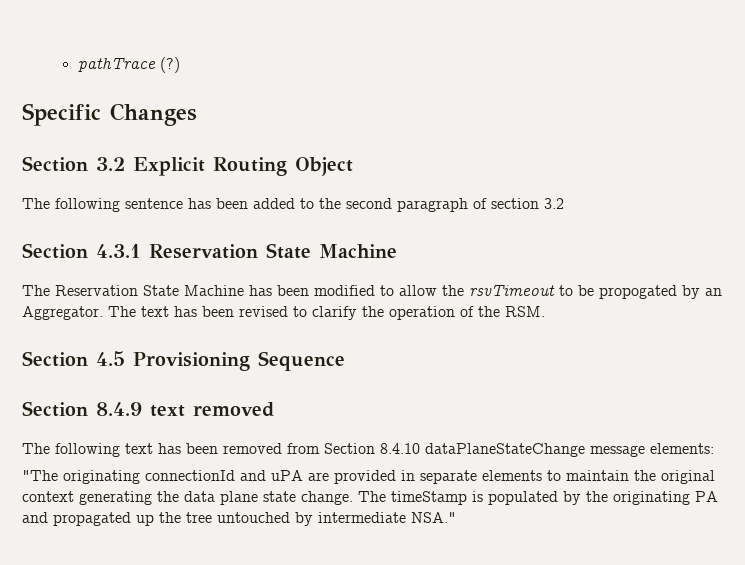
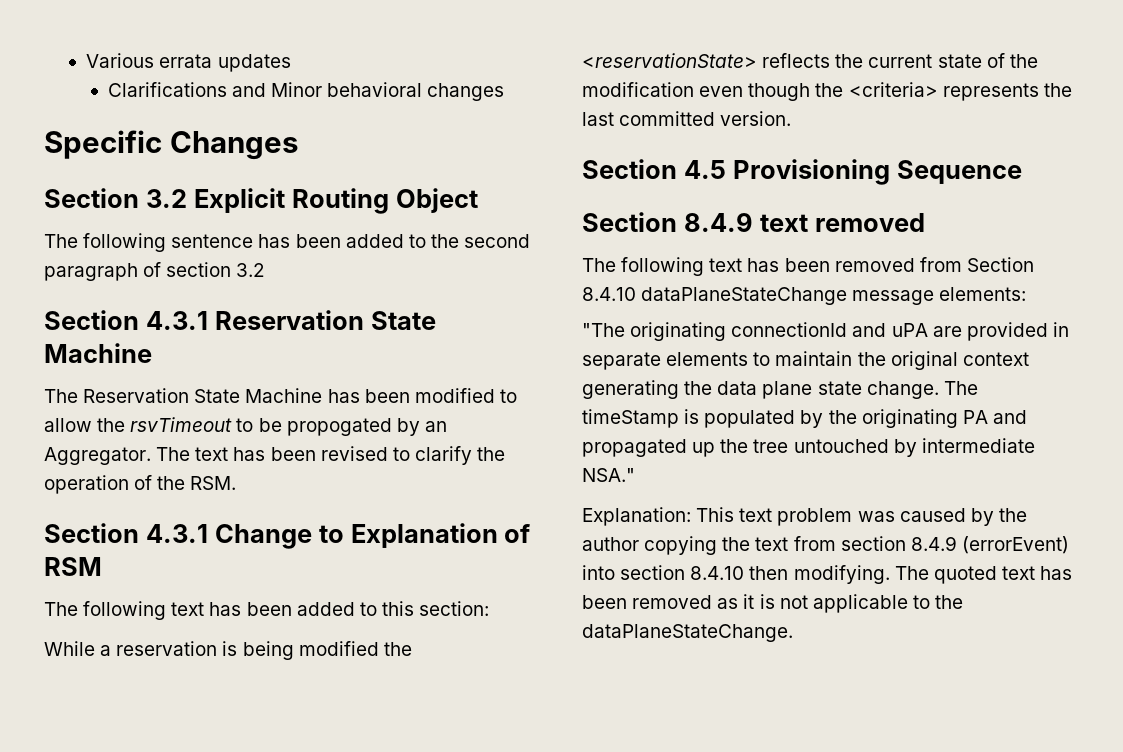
[77,57,180,73] pathTrace (?) -> [86,53,291,72] [107,82,505,101] Various errata updates // Clarifications and Minor behavioral changes
(545, 311) none -> [44,523,531,549] [44,557,102,576] [44,601,490,620] [44,641,412,660] [582,53,1038,68] [582,82,1072,101] [582,111,792,126] // Section 4.3.1 Change to Explanation of RSM // The following text has been added to this section: // While a reservation is being modified the <reservationState> reflects the current state of the modification even though the <criteria> represents the last committed version.
(456, 517) none -> [582,507,1027,526] [582,536,1069,555] [582,565,1073,584] [582,594,964,613] [582,624,793,642] // Explanation: This text problem was caused by the author copying the text from section 8.4.9 (errorEvent) into section 8.4.10 then modifying. The quoted text has been removed as it is not applicable to the dataPlaneStateChange.

